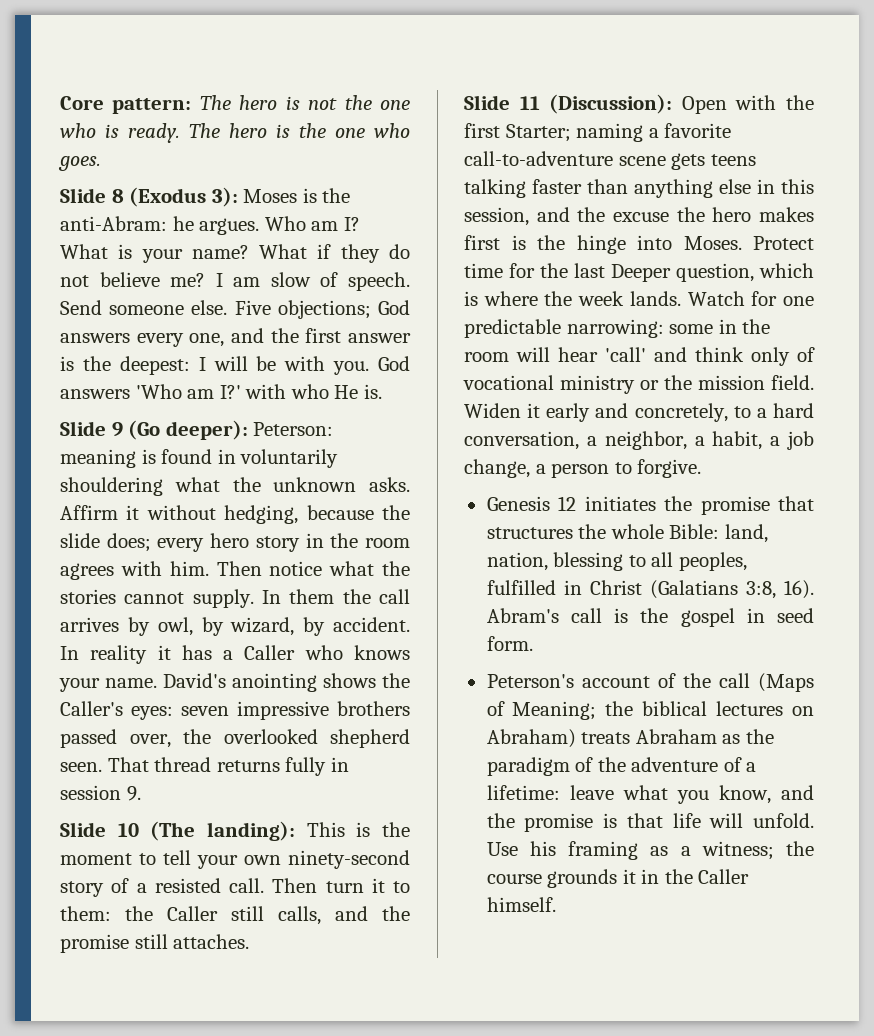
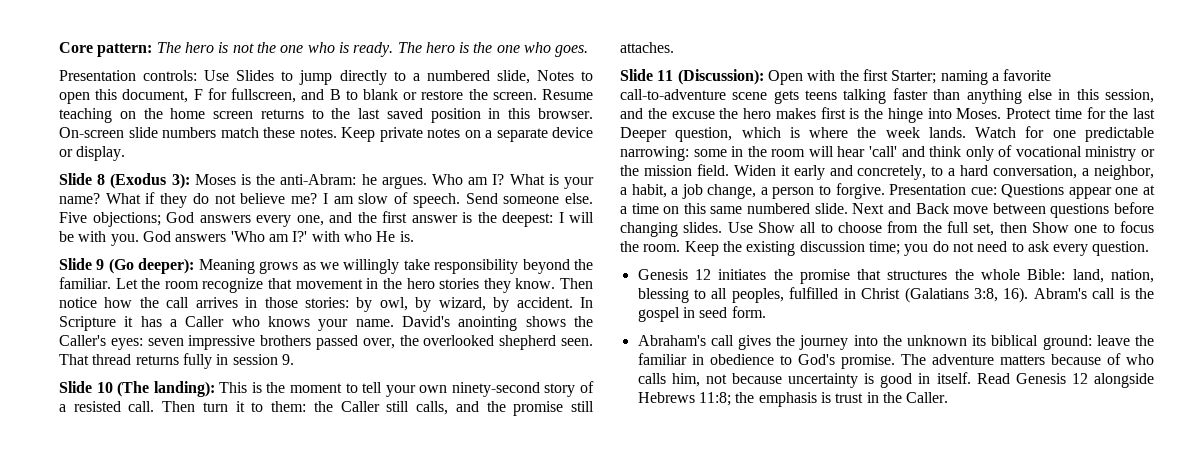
(101, 163) none -> [59,70,593,85] [59,88,594,104] [59,108,593,123] [59,127,593,142] [59,146,126,161] // Presentation controls: Use Slides to jump directly to a numbered slide, Notes to open this document, F for fullscreen, and B to blank or restore the screen. Resume teaching on the home screen returns to the last saved position in this browser. On-screen slide numbers match these notes. Keep private notes on a separate device or display.
[253,422,334,436] [60,449,339,468] [60,477,410,496] [60,505,410,524] [60,533,411,552] [60,561,410,580] [60,589,410,608] [60,617,119,632] Peterson: meaning is found in voluntarily shouldering what the unknown asks. Affirm it without hedging, because the slide does; every hero story in the room agrees with him. Then notice what the stories cannot supply. In them the call arrives -> [198,259,594,274] [59,277,594,293] [59,297,349,308] Meaning grows as we willingly take responsibility beyond the familiar. Let the room recognize that movement in the hero stories they know. Then notice how the call arrives in those stories:
[90,645,148,664] reality -> [59,316,116,331] Scripture
(702, 468) none -> [889,184,1155,199] [620,202,1155,218] [620,221,1154,237] [620,241,1150,256] Presentation cue: Questions appear one at a time on this same numbered slide. Next and Back move between questions before changing slides. Use Show all to choose from the full set, then Show one to focus the room. Keep the existing discussion time; you do not need to ask every question.
[486,673,814,692] [486,701,814,720] [486,729,774,748] [486,757,757,776] [486,785,814,804] [486,813,814,832] [486,841,814,860] [486,869,750,888] [486,897,556,912] Peterson's account of the call (Maps of Meaning; the biblical lectures on Abraham) treats Abraham as the paradigm of the adventure of a lifetime: leave what you know, and the promise is that life will unfold. Use his framing as a witness; the course grounds it in the Caller himself. -> [637,335,1154,350] [637,353,1154,369] [637,372,1154,388] [637,392,949,407] Abraham's call gives the journey into the unknown its biblical ground: leave the familiar in obedience to God's promise. The adventure matters because of who calls him, not because uncertainty is good in itself. Read Genesis 12 alongside Hebrews 11:8; the emphasis is trust in the Caller.

